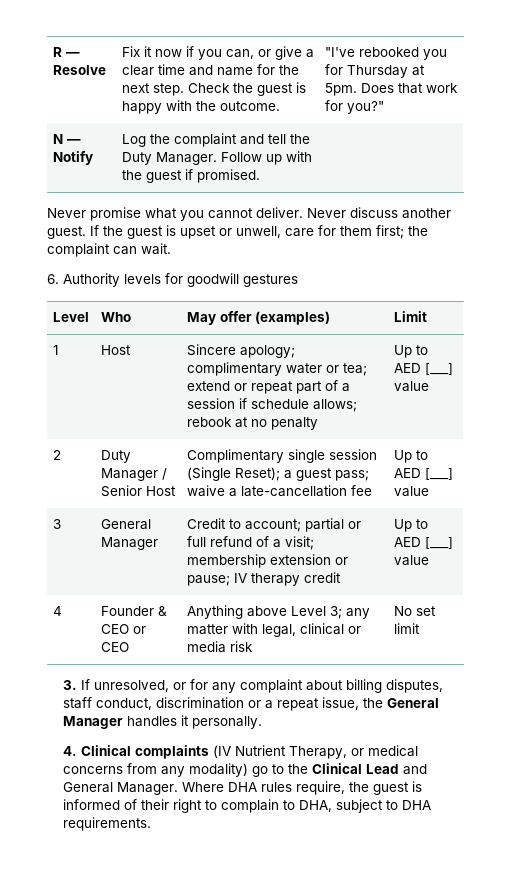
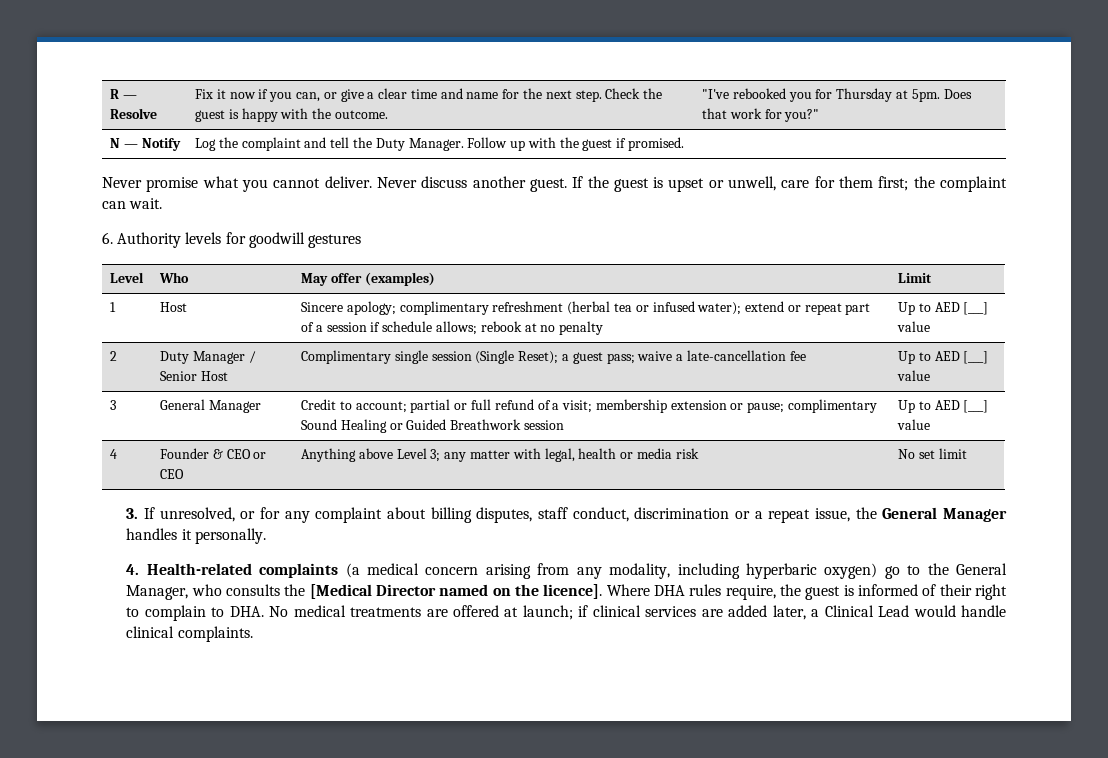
[285,363,367,376] water or tea; -> [492,301,742,315] refreshment (herbal tea or infused water);
[233,572,341,586] IV therapy credit -> [787,399,877,413] [301,419,564,433] complimentary Sound Healing or Guided Breathwork session
[299,623,344,635] clinical -> [578,448,617,459] health
[81,745,419,759] [63,763,428,777] [63,782,179,795] Clinical complaints (IV Nutrient Therapy, or medical concerns from any modality) go to the Clinical Lead and General Manager. -> [146,563,1007,579] [126,584,603,600] Health-related complaints (a medical concern arising from any modality, including hyperbaric oxygen) go to the General Manager, who consults the [Medical Director named on the licence].
[299,799,432,813] [63,817,152,831] DHA, subject to DHA requirements. -> [229,605,1007,620] [126,626,253,642] DHA. No medical treatments are offered at launch; if clinical services are added later, a Clinical Lead would handle clinical complaints.

